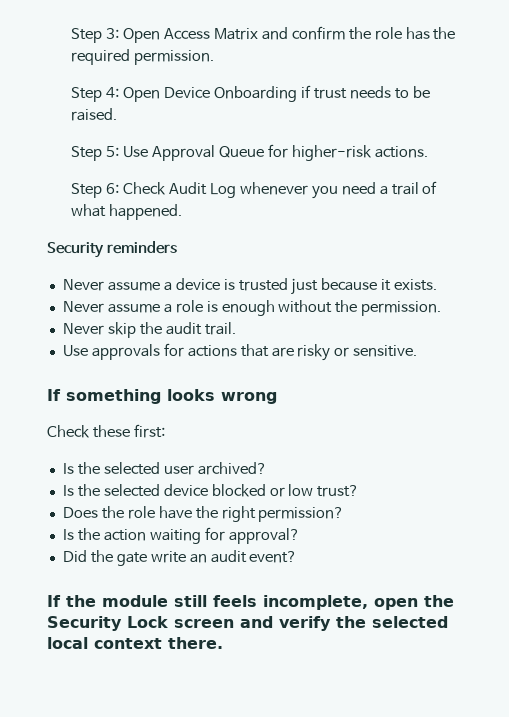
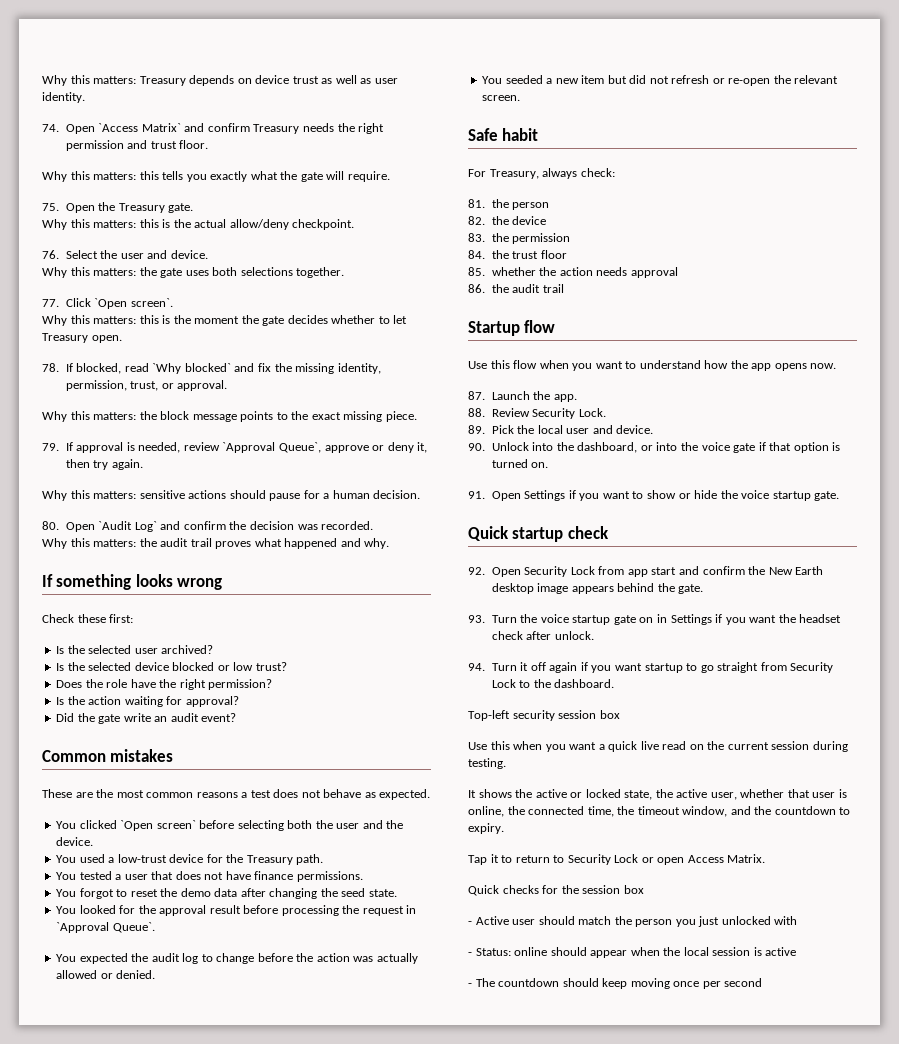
[71,26,456,43] [71,49,215,65] [71,85,430,102] [71,108,118,121] [71,144,428,161] [71,181,438,199] [71,204,183,220] [47,241,177,258] [62,278,438,295] [62,300,442,316] [62,322,236,338] [62,343,418,361] Step 3: Open Access Matrix and confirm the role has the required permission. // Step 4: Open Device Onboarding if trust needs to be raised. // Step 5: Use Approval Queue for higher-risk actions. // Step 6: Check Audit Log whenever you need a trail of what happened. // Security reminders // Never assume a device is trusted just because it exists. // Never assume a role is enough without the permission. // Never skip the audit trail. // Use approvals for actions that are risky or sensitive. -> [42,75,398,86] [42,92,85,103] [42,123,385,134] [65,140,209,151] [42,171,390,182] [42,202,194,213] [42,219,355,230] [42,250,208,259] [42,267,345,278] [42,298,173,309] [42,315,408,326] [42,333,122,343] [42,363,381,374] [65,380,228,391] [42,411,417,422] [42,442,428,453] [65,459,143,470] [42,490,421,501] [42,521,374,532] [42,538,390,549] Why this matters: Treasury depends on device trust as well as user identity. // 74. Open `Access Matrix` and confirm Treasury needs the right permission and trust floor. // Why this matters: this tells you exactly what the gate will require. // 75. Open the Treasury gate. // Why this matters: this is the actual allow/deny checkpoint. // 76. Select the user and device. // Why this matters: the gate uses both selections together. // 77. Click `Open screen`. // Why this matters: this is the moment the gate decides whether to let Treasury open. // 78. If blocked, read `Why blocked` and fix the missing identity, permission, trust, or approval. // Why this matters: the block message points to the exact missing piece. // 79. If approval is needed, review `Approval Queue`, approve or deny it, then try again. // Why this matters: sensitive actions should pause for a human decision. // 80. Open `Audit Log` and confirm the decision was recorded. // Why this matters: the audit trail proves what happened and why.
[47,595,454,610] [47,616,448,631] [47,637,223,649] If the module still feels incomplete, open the Security Lock screen and verify the selected local context there. -> [42,749,174,762] [42,789,431,800] [56,820,404,831] [56,837,94,846] [56,854,324,865] [56,871,363,882] [56,888,397,899] [56,905,417,916] [56,922,155,933] [56,953,418,964] [56,970,156,979] [482,75,839,86] [482,95,521,101] [468,128,539,141] [468,168,615,179] [468,199,550,210] [468,216,547,225] [468,233,571,244] [468,250,567,259] [468,267,678,278] [468,284,564,293] [468,320,556,336] [468,360,837,371] [468,391,577,402] [468,408,606,419] [468,425,654,434] [468,442,841,453] [491,459,549,468] [468,490,840,501] [468,526,609,542] [468,566,824,577] [491,583,704,594] [468,614,842,625] [491,631,594,640] [468,662,834,673] [491,679,615,688] [468,710,620,721] [468,741,848,752] [468,758,506,769] [468,789,847,800] [468,806,851,817] [468,823,504,834] [468,854,766,865] [468,885,644,896] [468,916,798,927] [468,947,797,958] [468,978,763,989] Common mistakes // These are the most common reasons a test does not behave as expected. // You clicked `Open screen` before selecting both the user and the device. // You used a low-trust device for the Treasury path. // You tested a user that does not have finance permissions. // You forgot to reset the demo data after changing the seed state. // You looked for the approval result before processing the request in `Approval Queue`. // You expected the audit log to change before the action was actually allowed or denied. // You seeded a new item but did not refresh or re-open the relevant screen. // Safe habit // For Treasury, always check: // 81. the person // 82. the device // 83. the permission // 84. the trust floor // 85. whether the action needs approval // 86. the audit trail // Startup flow // Use this flow when you want to understand how the app opens now. // 87. Launch the app. // 88. Review Security Lock. // 89. Pick the local user and device. // 90. Unlock into the dashboard, or into the voice gate if that option is turned on. // 91. Open Settings if you want to show or hide the voice startup gate. // Quick startup check // 92. Open Security Lock from app start and confirm the New Earth desktop image appears behind the gate. // 93. Turn the voice startup gate on in Settings if you want the headset check after unlock. // 94. Turn it off again if you want startup to go straight from Security Lock to the dashboard. // Top-left security session box // Use this when you want a quick live read on the current session during testing. // It shows the active or locked state, the active user, whether that user is online, the connected time, the timeout window, and the countdown to expiry. // Tap it to return to Security Lock or open Access Matrix. // Quick checks for the session box // - Active user should match the person you just unlocked with // - Status: online should appear when the local session is active // - The countdown should keep moving once per second

